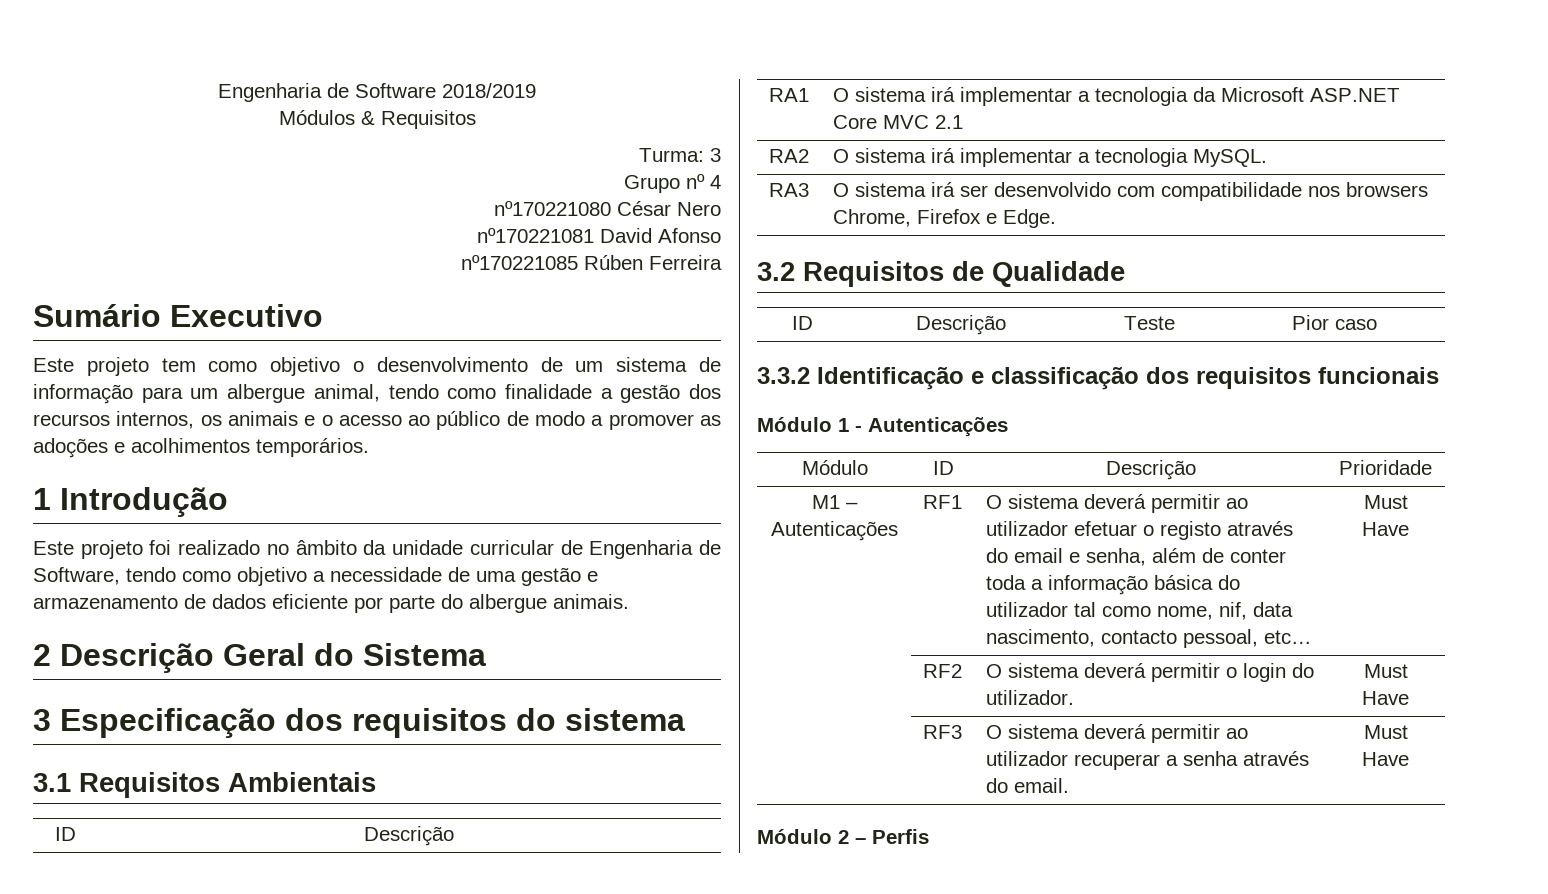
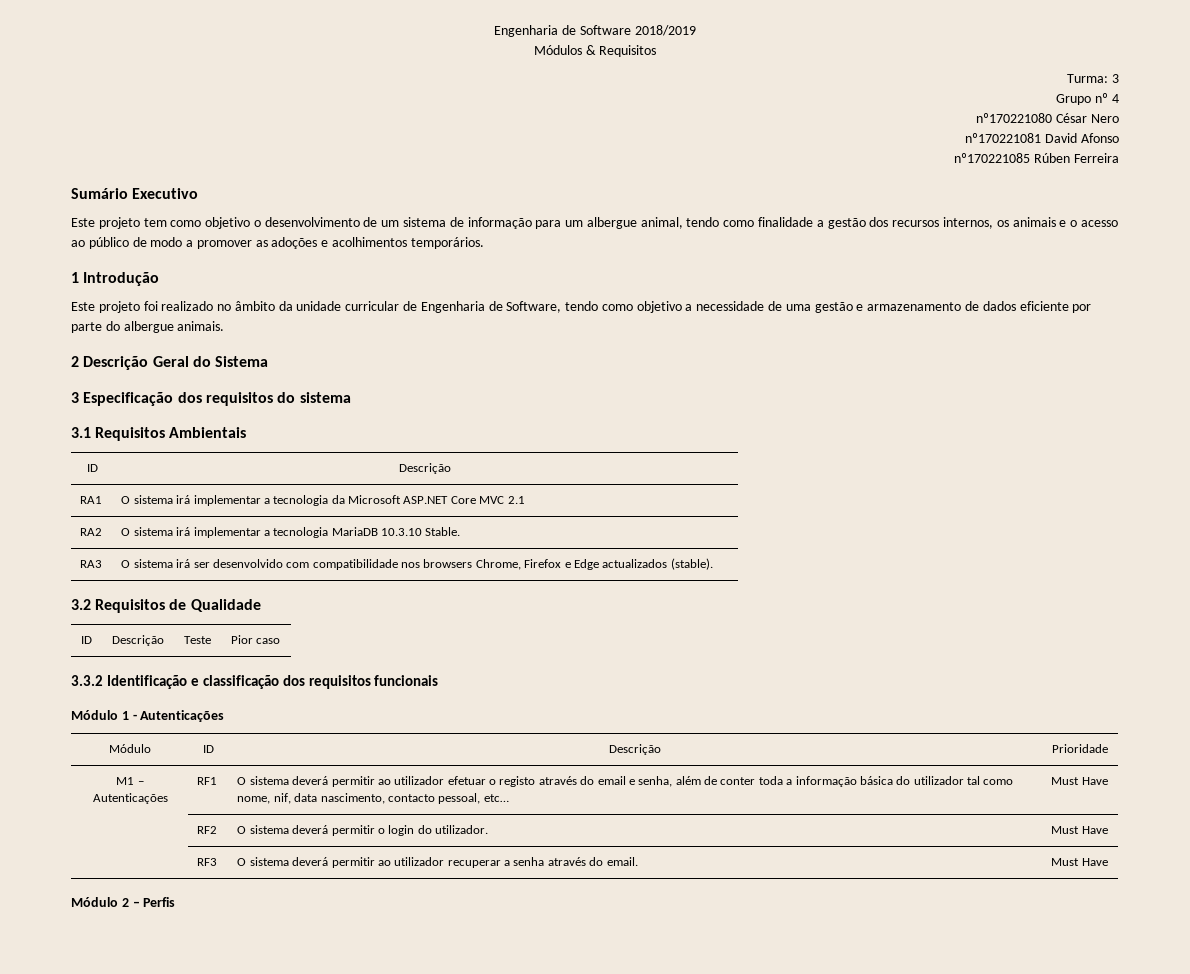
[1192,149,1267,167] MySQL. -> [331,527,461,536] MariaDB 10.3.10 Stable.
[1002,209,1056,228] Edge. -> [573,558,713,570] Edge actualizados (stable).

